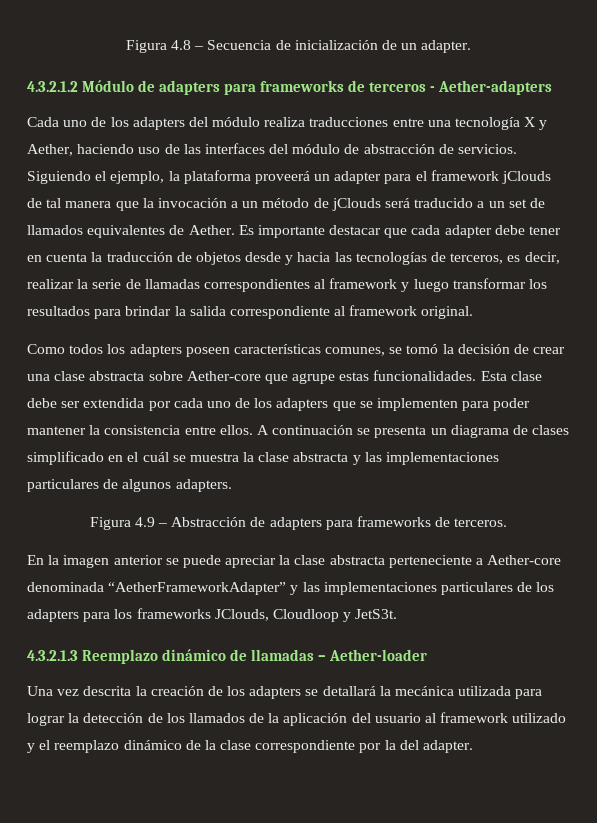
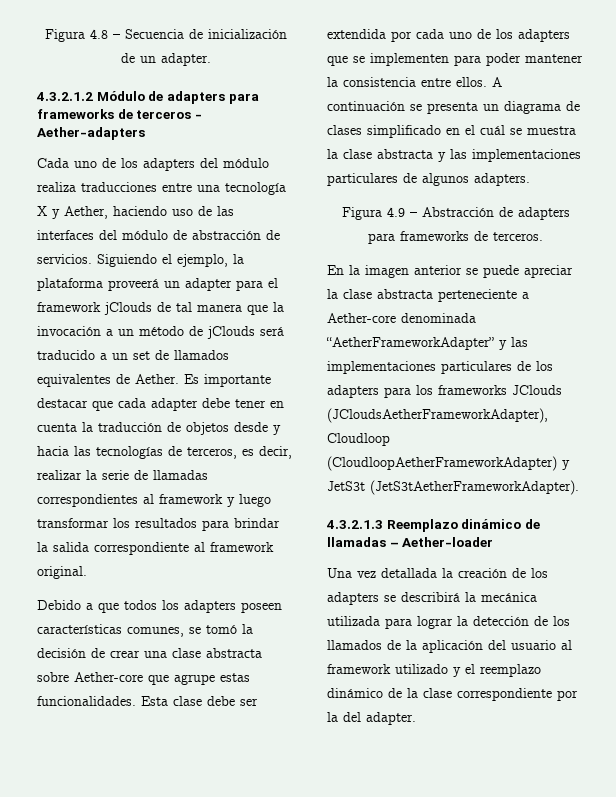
[27,344,65,354] Como -> [37,600,119,613] Debido a que
[214,609,398,622] JClouds, Cloudloop y JetS3t. -> [512,385,562,395] [327,408,548,423] [327,433,390,446] [327,456,570,471] [327,480,579,495] JClouds (JCloudsAetherFrameworkAdapter), Cloudloop (CloudloopAetherFrameworkAdapter) y JetS3t (JetS3tAetherFrameworkAdapter).
[83,686,132,696] descrita -> [381,568,437,578] detallada
[322,686,376,696] detallará -> [401,592,460,602] describirá

